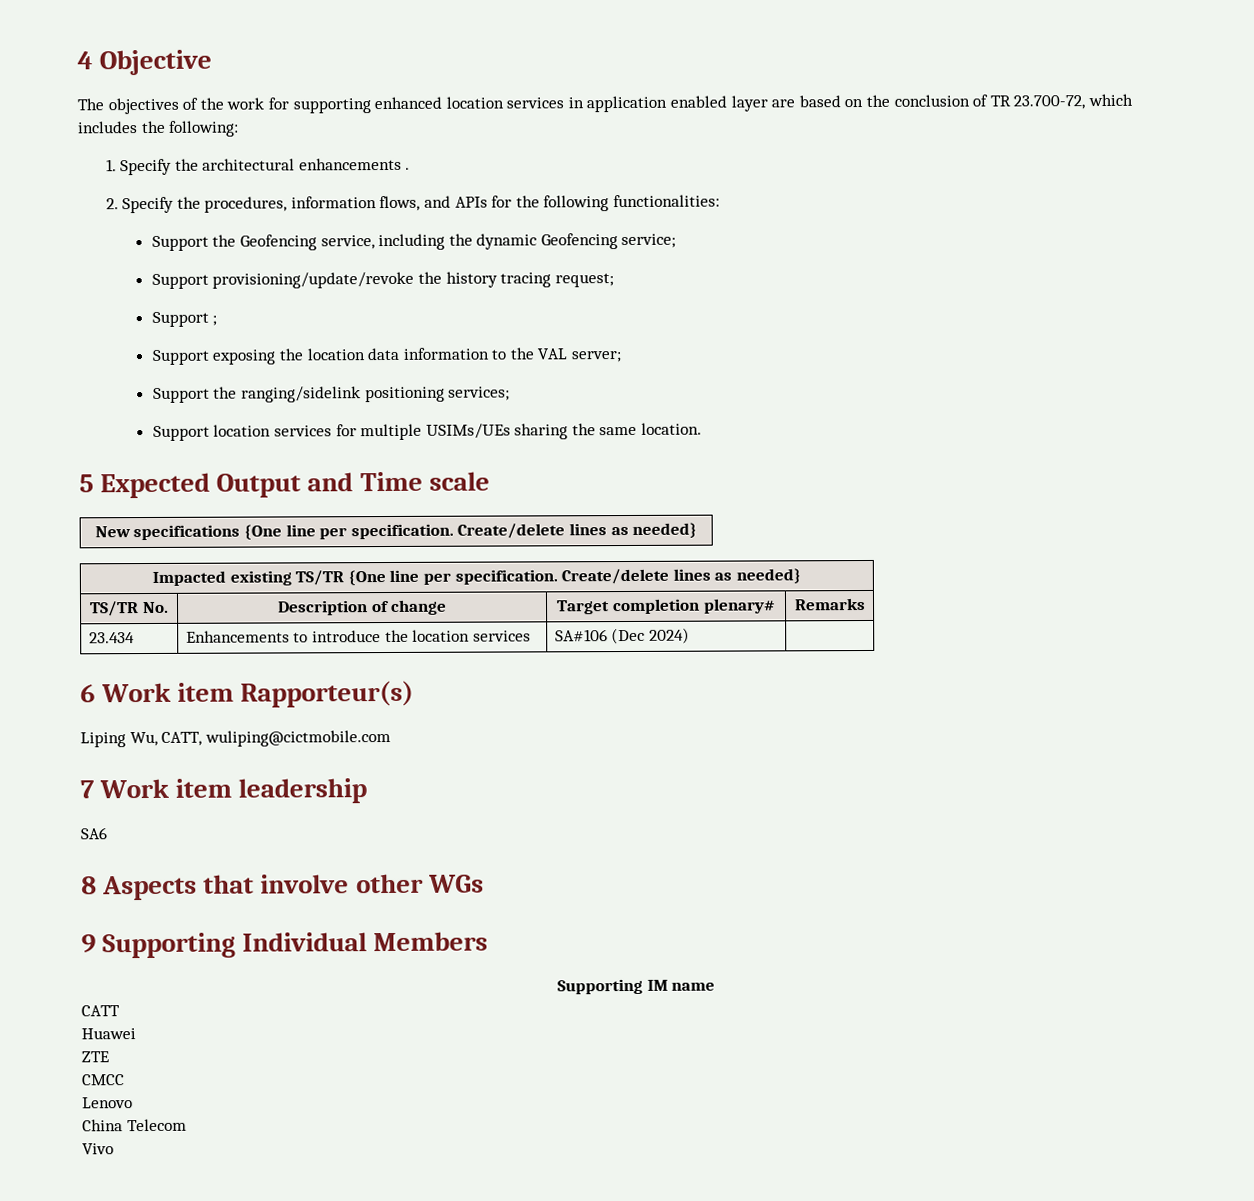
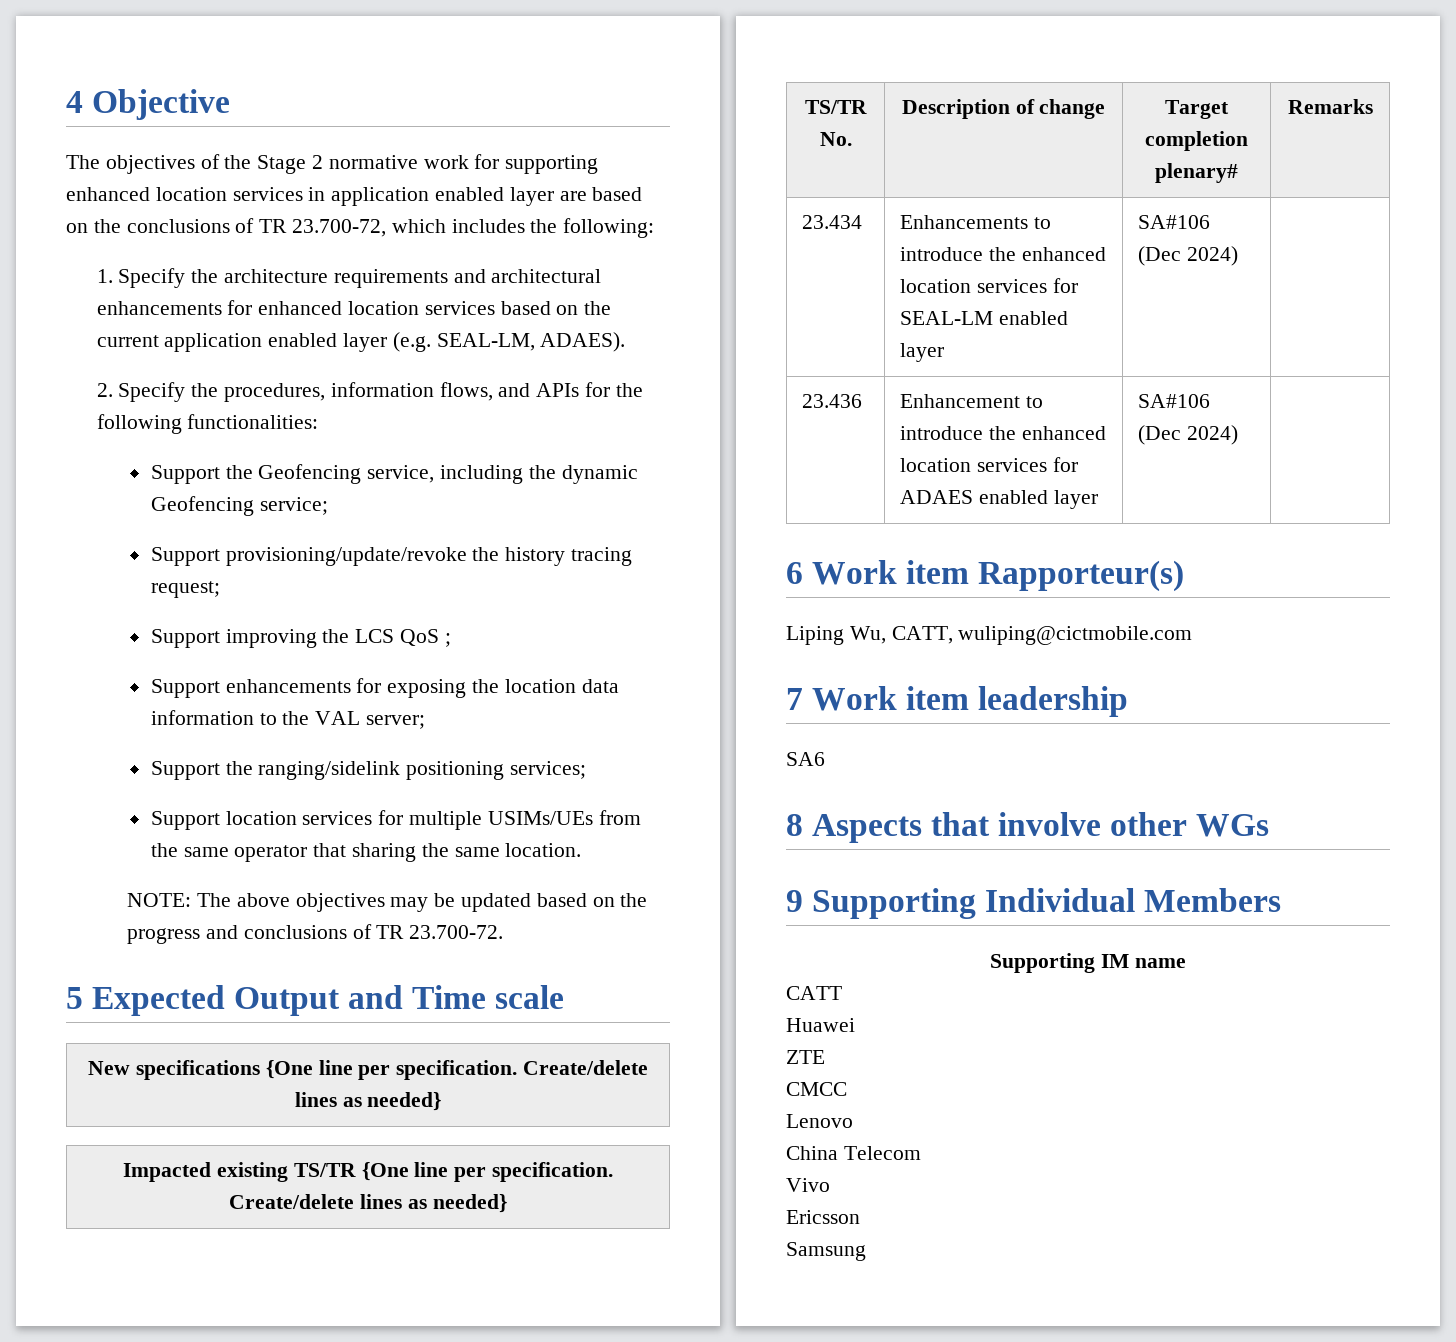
(224, 103) none -> [257,155,418,174] Stage 2 normative
[893,94,970,107] conclusion -> [126,219,230,233] conclusions
[202,157,411,171] architectural enhancements . -> [224,269,602,288] [96,300,612,315] [96,332,626,352] architecture requirements and architectural enhancements for enhanced location services based on the current application enabled layer (e.g. SEAL-LM, ADAES).
(209, 319) none -> [225,629,440,648] improving the LCS QoS
(210, 357) none -> [225,678,382,693] enhancements for
(511, 431) none -> [598,810,641,825] [150,843,347,862] from the same operator that
(703, 428) none -> [127,893,648,912] [127,924,504,944] // NOTE: The above objectives may be updated based on the progress and conclusions of TR 23.700-72.
[412,629,531,642] location services -> [1022,247,1107,261] [900,278,1079,293] [900,311,1069,325] [900,343,945,362] [1138,215,1211,229] [1138,246,1239,266] [802,394,863,408] [900,394,1044,408] [900,426,1107,440] [900,457,1079,472] [900,490,1099,509] enhanced location services for SEAL-LM enabled layer | SA#106 (Dec 2024) | // 23.436 | Enhancement to introduce the enhanced location services for ADAES enabled layer
(114, 1149) none -> [786,1210,860,1224] [786,1242,866,1261] // Ericsson // Samsung

